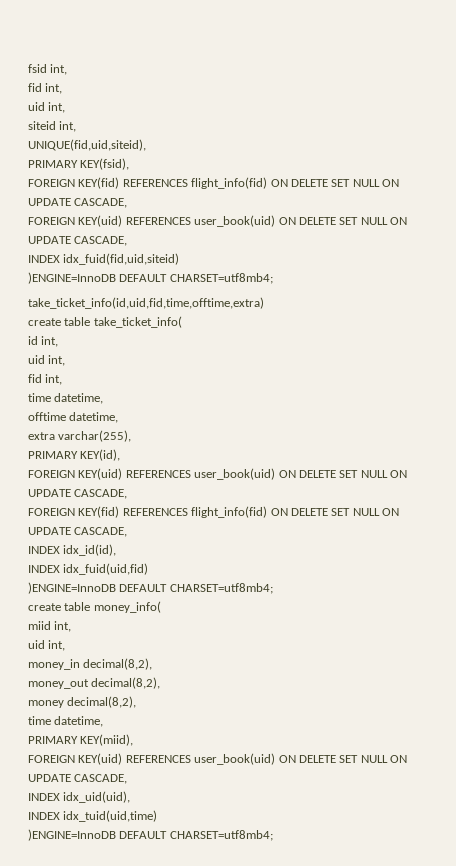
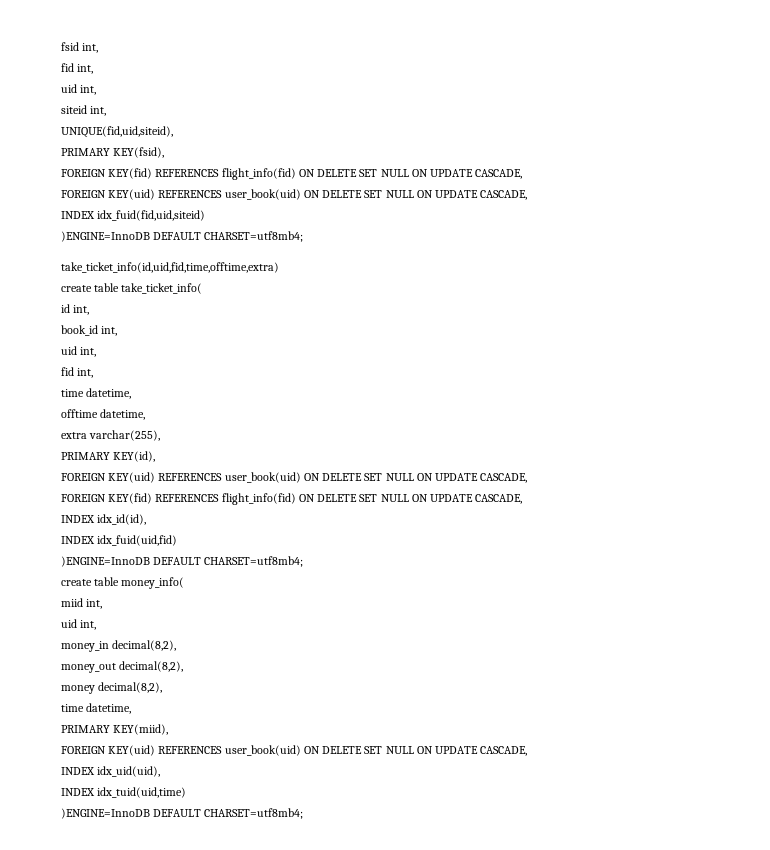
(59, 341) none -> [61,325,118,336] // book_id int,

